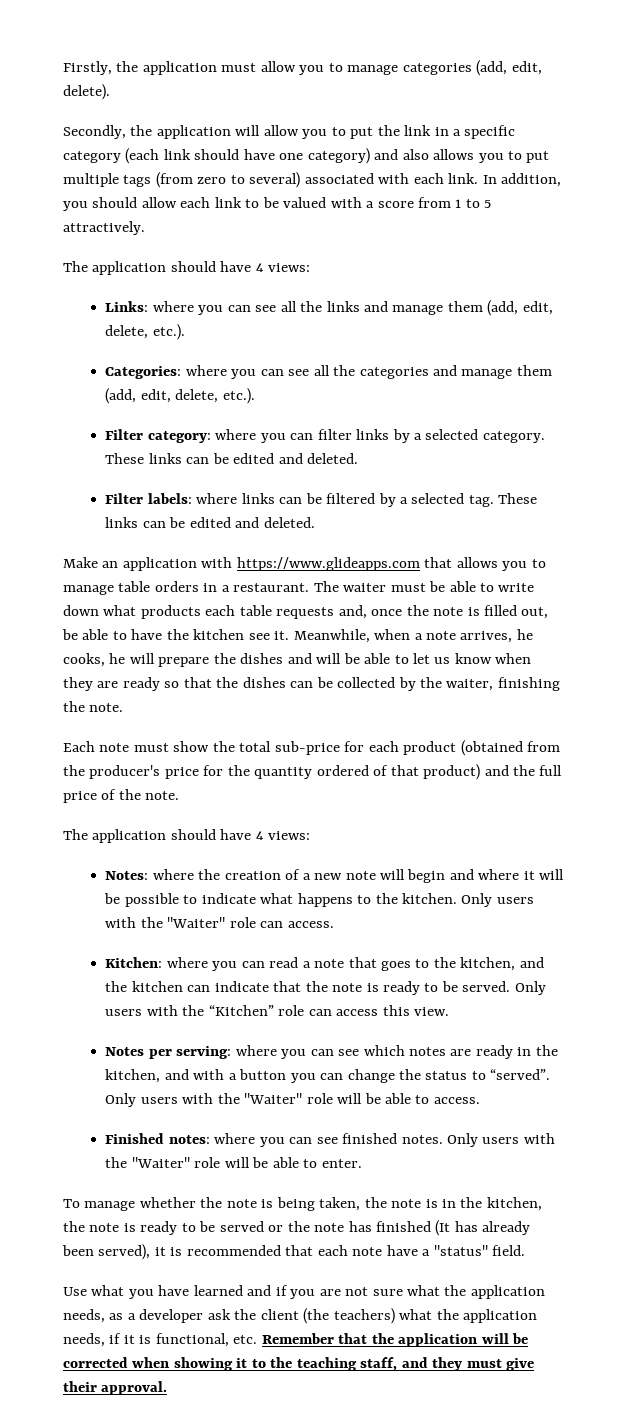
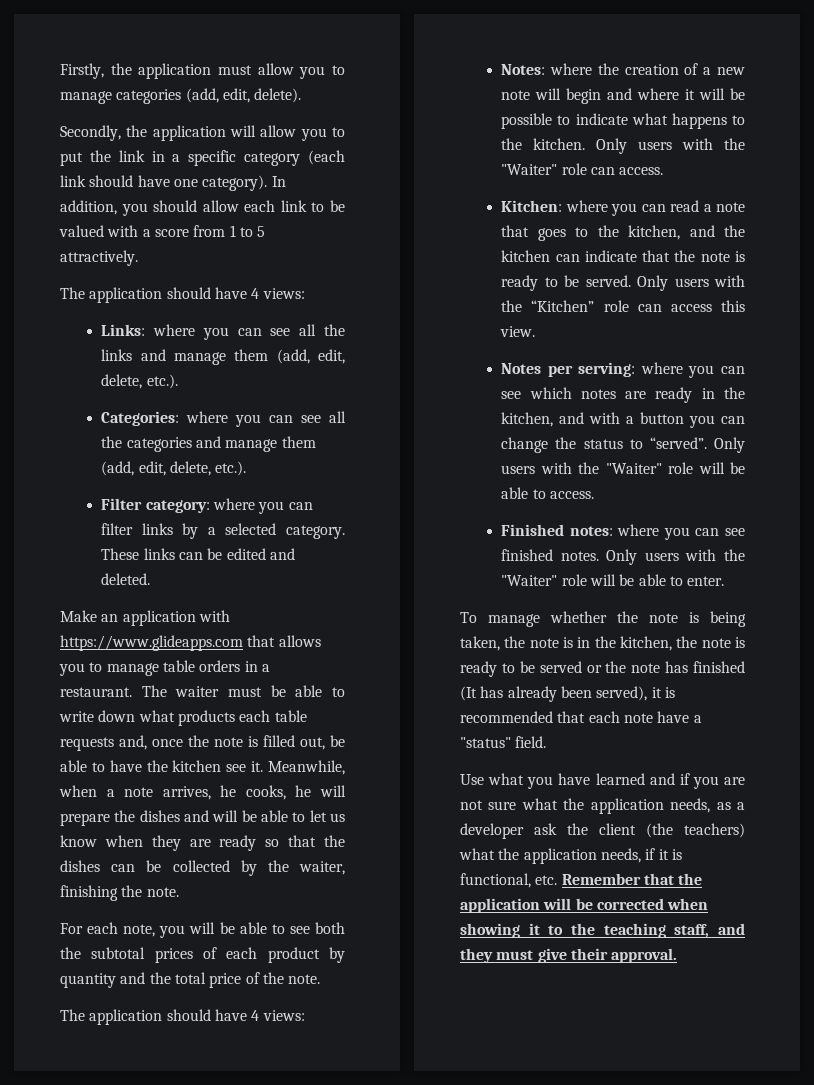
[307,148,550,164] [63,172,479,188] category) and also allows you to put multiple tags (from zero to several) associated with each link. -> [202,175,268,191] category).
[105,493,538,507] [105,517,315,528] // Filter labels: where links can be filtered by a selected tag. These links can be edited and deleted. -> (151, 579) none
[63,740,561,756] [63,764,563,780] Each note must show the total sub-price for each product (obtained from the producer's price for the quantity ordered of that product) and the full -> [60,922,345,938] [60,947,345,963] [60,972,206,988] For each note, you will be able to see both the subtotal prices of each product by quantity and the total

